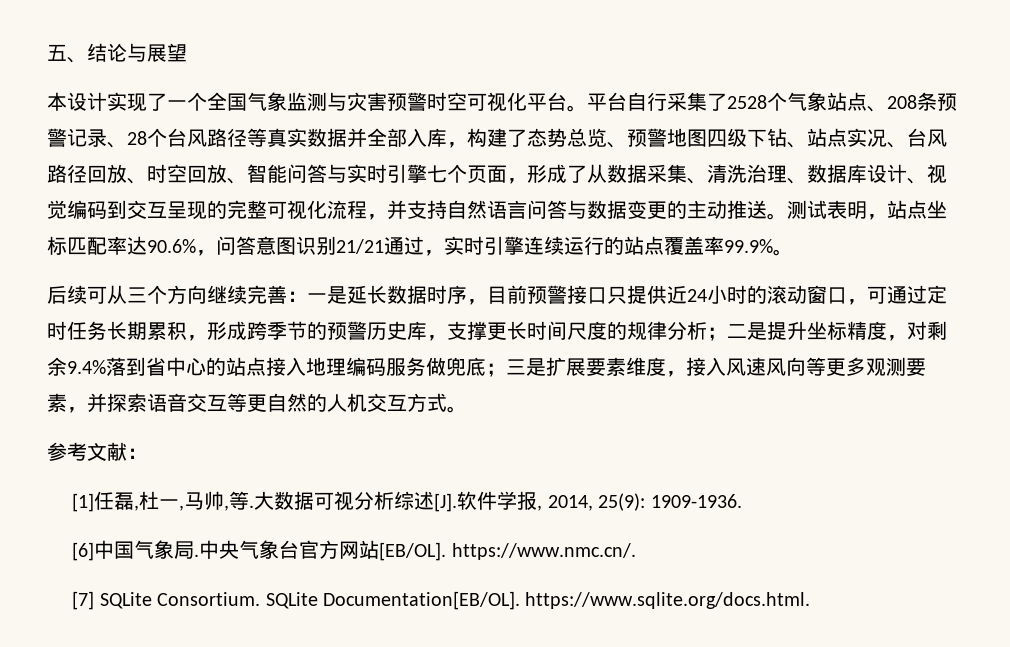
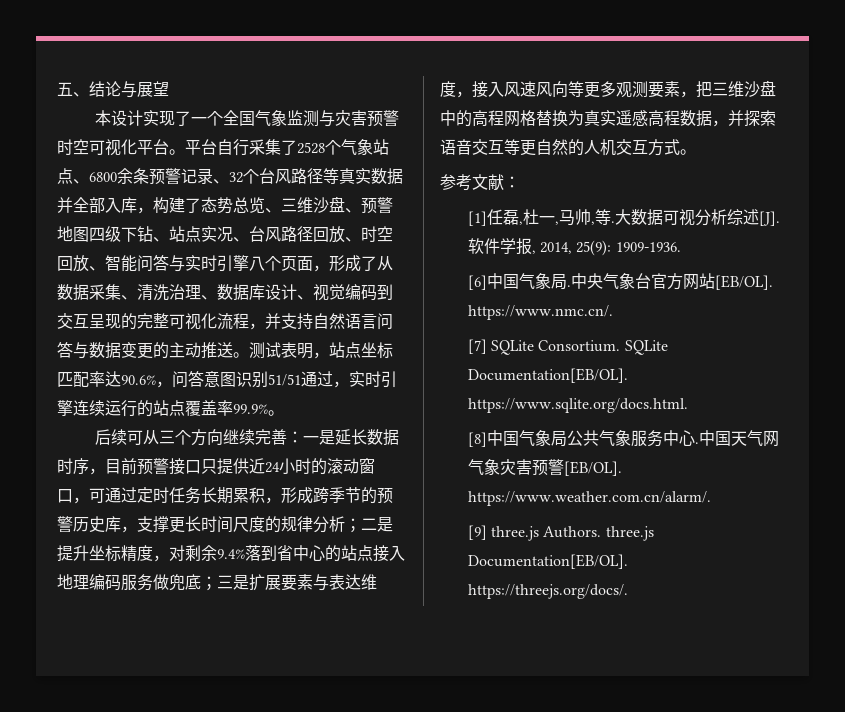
[887,95,917,109] 208 -> [89,168,133,185] 6800余
[127,131,147,145] 28 -> [229,172,243,183] 32
(627, 145) none -> [281,196,361,213] 三维沙盘、
[427,165,447,183] 七 -> [249,256,265,271] 八
[336,239,384,254] 21/21 -> [268,374,301,386] 51/51
(626, 366) none -> [313,574,361,591] 与表达
(87, 410) none -> [696,80,776,98] [440,110,728,127] 把三维沙盘中的高程网格替换为真实遥感高程数据，
(811, 600) none -> [467,430,779,447] [467,459,622,476] [467,491,711,506] [467,525,654,541] [467,554,628,569] [467,584,628,599] // [8]中国气象局公共气象服务中心.中国天气网气象灾害预警[EB/OL]. https://www.weather.com.cn/alarm/. // [9] three.js Authors. three.js Documentation[EB/OL]. https://threejs.org/docs/.

